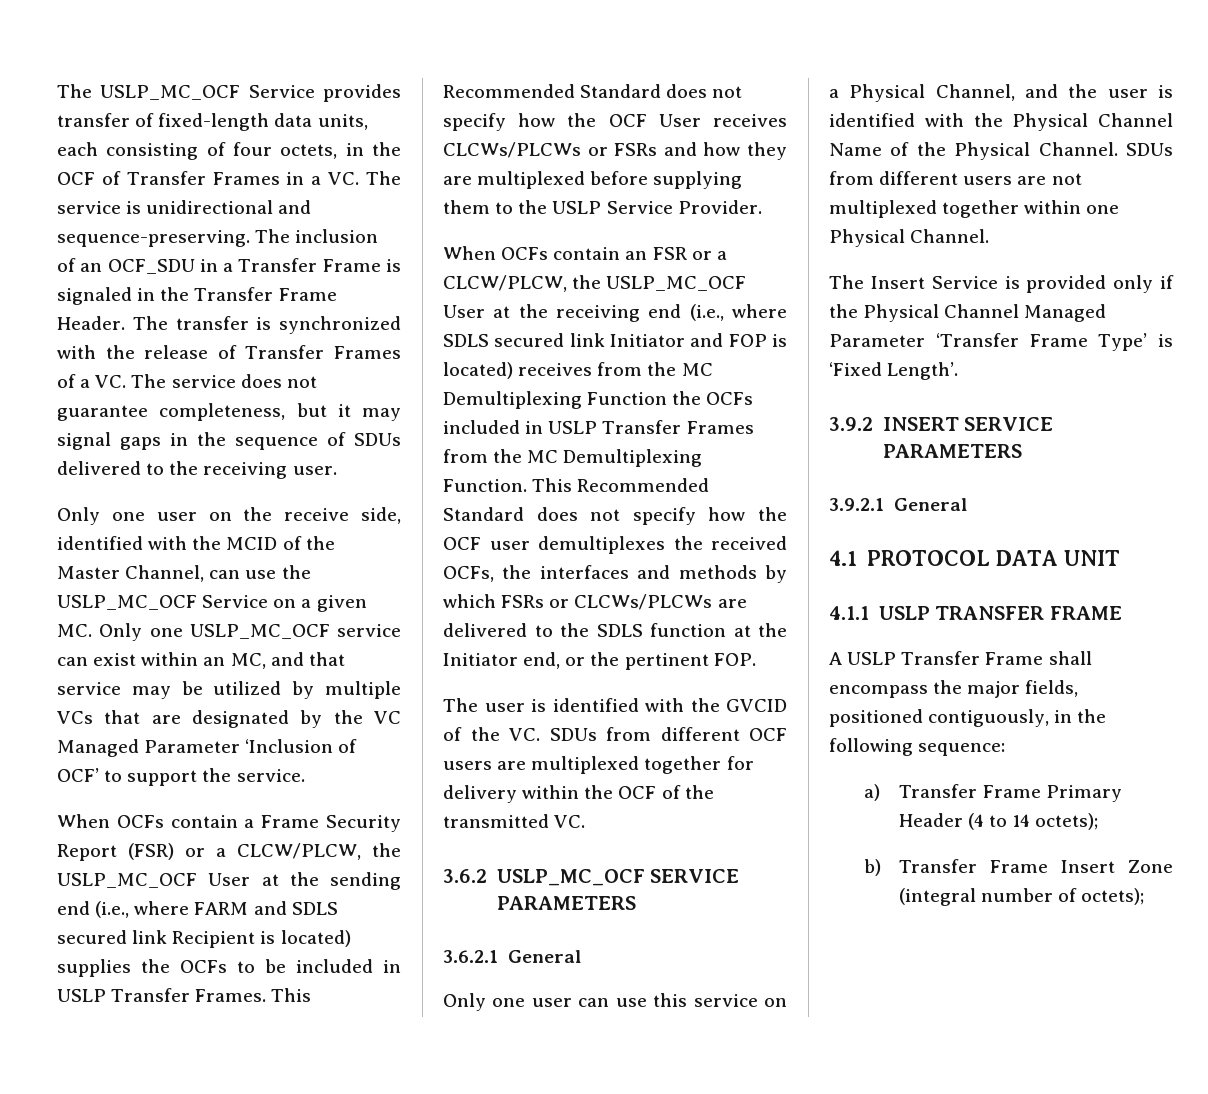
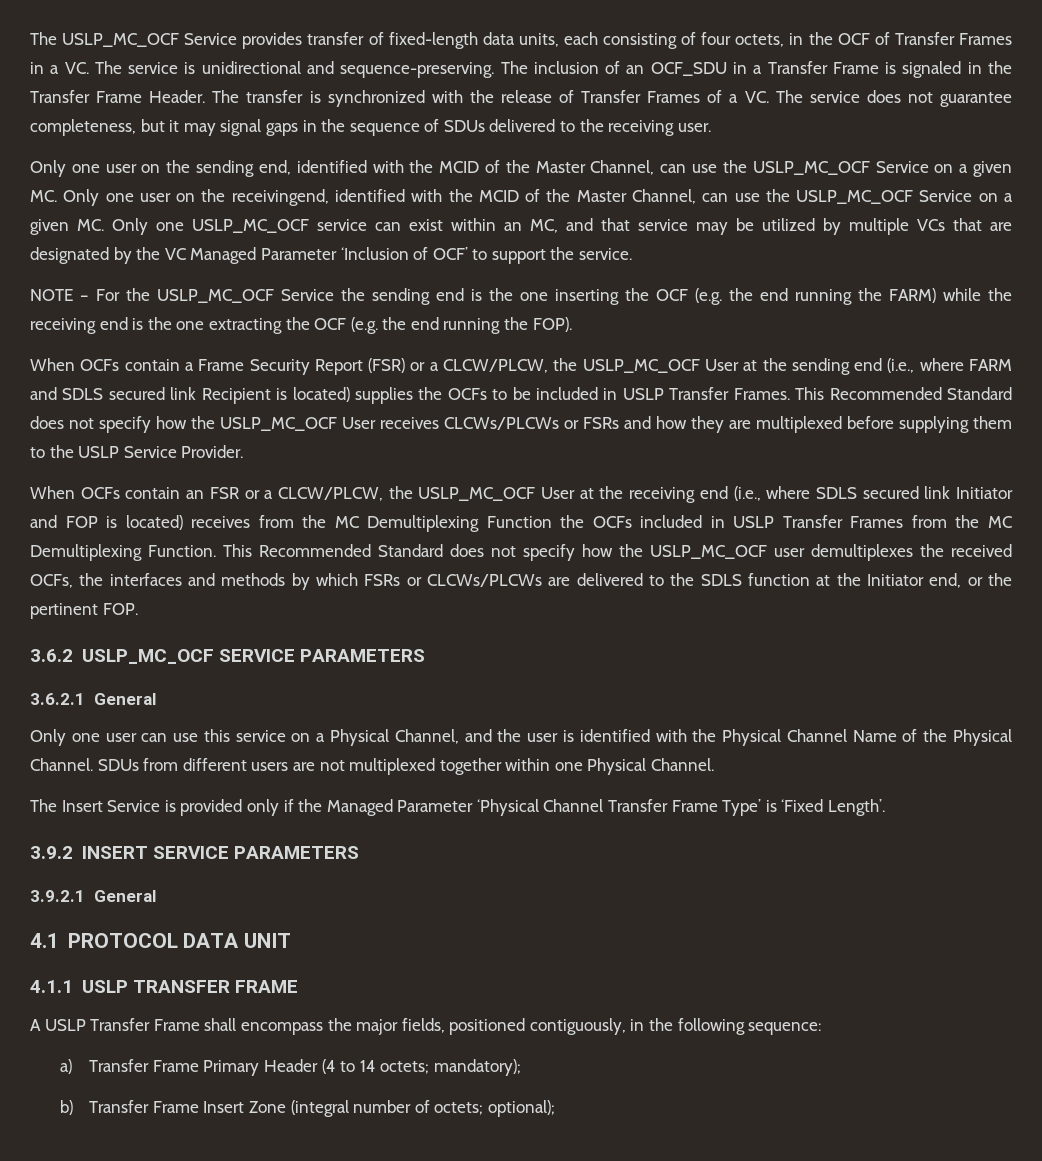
[284,507,401,524] receive side, -> [196,160,1013,177] [30,189,329,206] sending end, identified with the MCID of the Master Channel, can use the USLP_MC_OCF Service on a given MC. Only one user on the receivingend,
(305, 775) none -> [30,288,1013,305] [30,317,572,334] // NOTE – For the USLP_MC_OCF Service the sending end is the one inserting the OCF (e.g. the end running the FARM) while the receiving end is the one extracting the OCF (e.g. the end running the FOP).
[608,114,647,127] OCF -> [220,417,337,431] USLP_MC_OCF
[443,537,481,550] OCF -> [650,545,767,559] USLP_MC_OCF
[443,698,787,712] [443,727,787,741] [443,756,754,774] [443,785,714,803] [443,814,586,828] // The user is identified with the GVCID of the VC. SDUs from different OCF users are multiplexed together for delivery within the OCF of the transmitted VC. -> (138, 609) none
[863,304,1107,322] [829,333,1019,347] Physical Channel Managed Parameter ‘Transfer -> [326,799,669,816] Managed Parameter ‘Physical Channel Transfer
[1035,813,1099,830] octets); -> [380,1059,521,1076] octets; mandatory);
[1080,888,1144,905] octets); -> [434,1100,555,1117] octets; optional);

